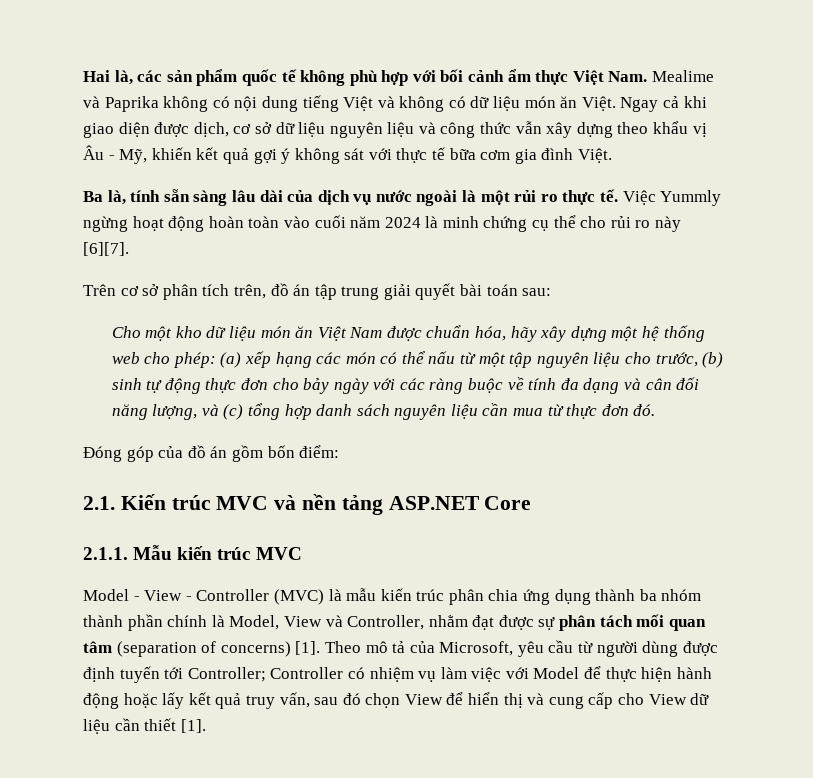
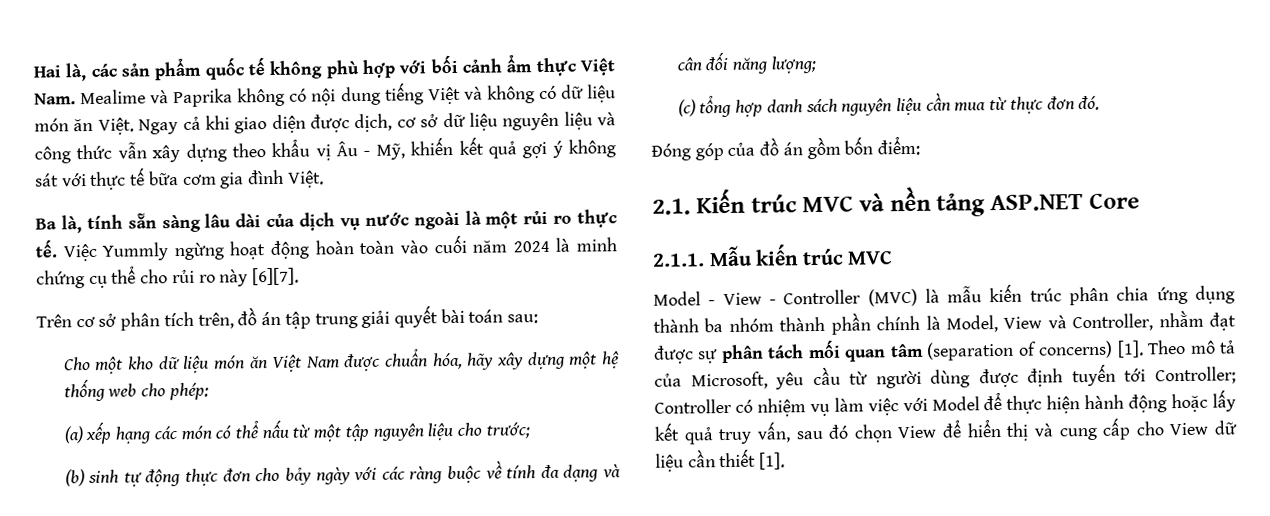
(216, 360) none -> (209, 391) //
[655,352,698,367] trước, -> [485,422,530,439] trước; //
[152,404,219,420] lượng, và -> [770,55,816,74] lượng; //

